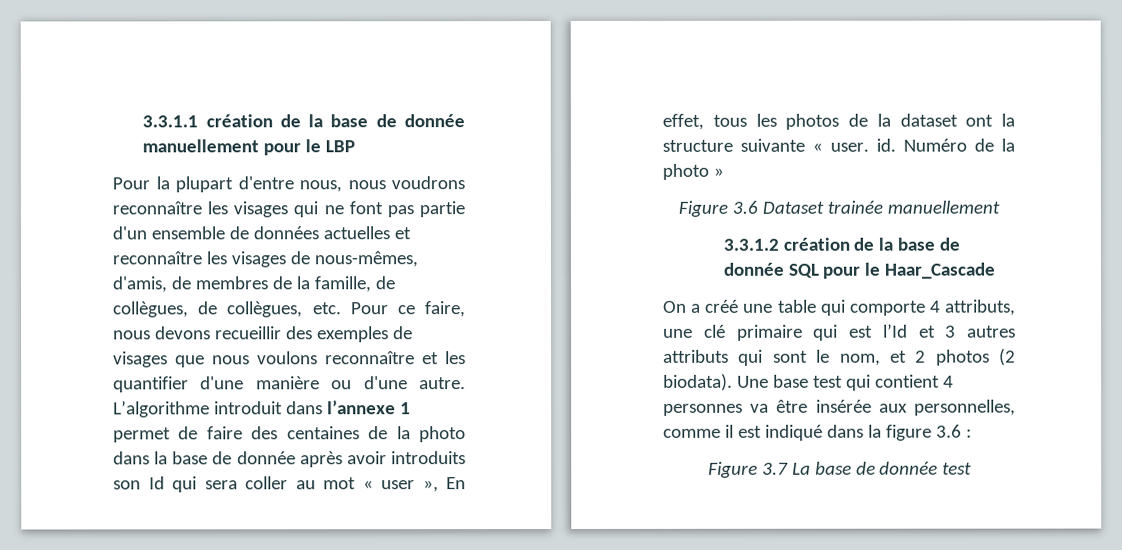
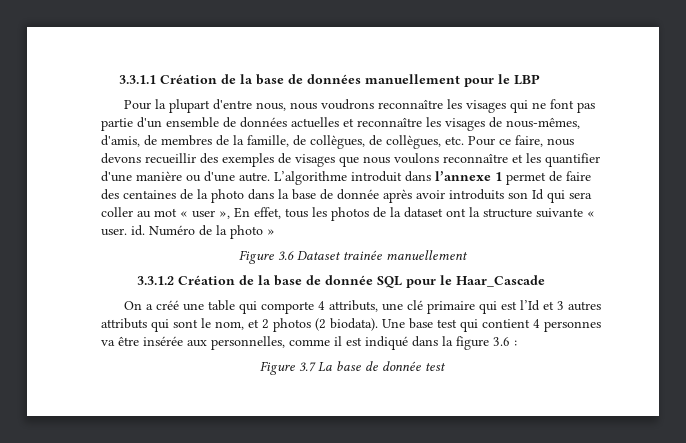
[205,114,465,128] création de la base de donnée -> [160,74,362,85] Création de la base de données
[782,237,850,251] création -> [178,275,236,285] Création

